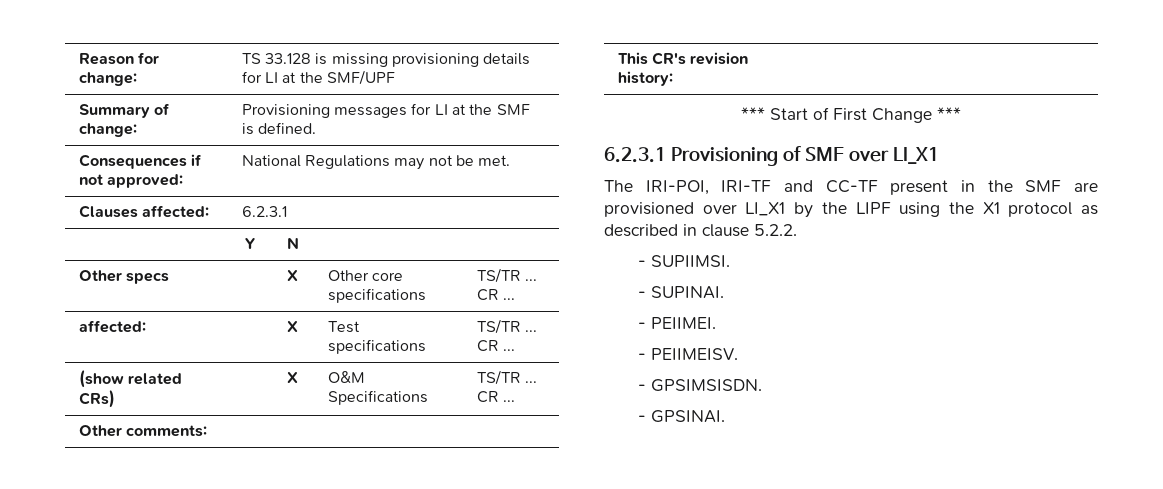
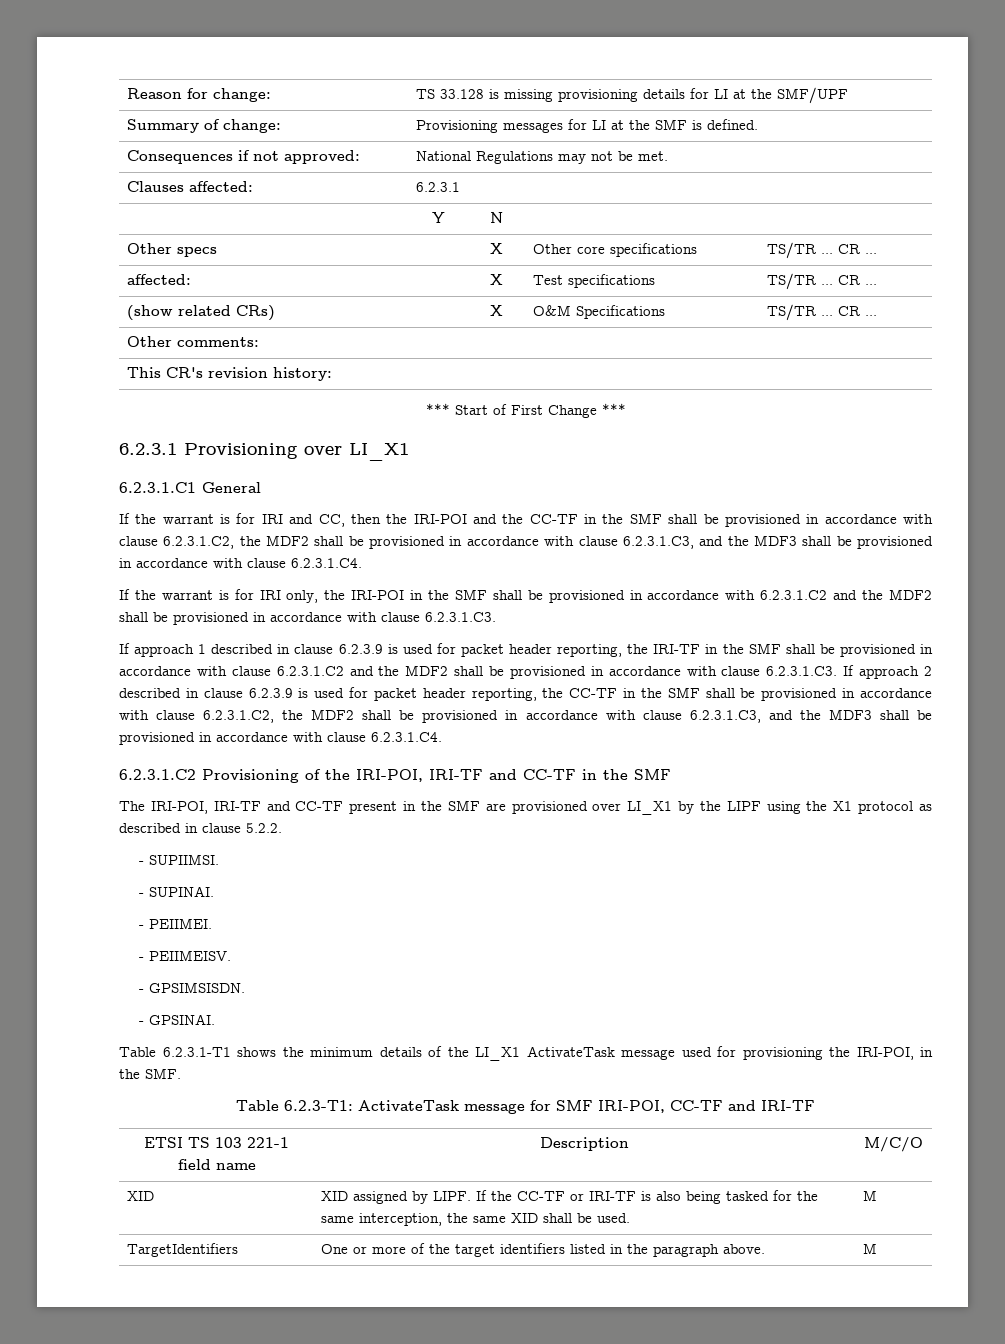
[782,146,939,164] of SMF over LI_X1 -> [304,443,409,461] [119,482,261,493] [119,513,934,527] [119,535,934,549] [119,558,362,568] [119,589,933,603] [119,612,496,625] [119,643,933,657] [119,665,932,679] [119,687,933,701] [119,709,932,723] [119,732,442,745] [119,769,671,783] over LI_X1 // 6.2.3.1.C1 General // If the warrant is for IRI and CC, then the IRI-POI and the CC-TF in the SMF shall be provisioned in accordance with clause 6.2.3.1.C2, the MDF2 shall be provisioned in accordance with clause 6.2.3.1.C3, and the MDF3 shall be provisioned in accordance with clause 6.2.3.1.C4. // If the warrant is for IRI only, the IRI-POI in the SMF shall be provisioned in accordance with 6.2.3.1.C2 and the MDF2 shall be provisioned in accordance with clause 6.2.3.1.C3. // If approach 1 described in clause 6.2.3.9 is used for packet header reporting, the IRI-TF in the SMF shall be provisioned in accordance with clause 6.2.3.1.C2 and the MDF2 shall be provisioned in accordance with clause 6.2.3.1.C3. If approach 2 described in clause 6.2.3.9 is used for packet header reporting, the CC-TF in the SMF shall be provisioned in accordance with clause 6.2.3.1.C2, the MDF2 shall be provisioned in accordance with clause 6.2.3.1.C3, and the MDF3 shall be provisioned in accordance with clause 6.2.3.1.C4. // 6.2.3.1.C2 Provisioning of the IRI-POI, IRI-TF and CC-TF in the SMF
(726, 416) none -> [119,1046,933,1061] [119,1068,181,1079] [236,1100,815,1114] [144,1137,289,1148] [177,1159,256,1170] [540,1137,629,1151] [864,1137,923,1152] [126,1191,154,1201] [320,1190,818,1204] [320,1213,630,1226] [862,1190,877,1201] [126,1243,238,1257] [320,1243,765,1257] [862,1243,877,1254] // Table 6.2.3.1-T1 shows the minimum details of the LI_X1 ActivateTask message used for provisioning the IRI-POI, in the SMF. // Table 6.2.3-T1: ActivateTask message for SMF IRI-POI, CC-TF and IRI-TF // ETSI TS 103 221-1 field name | Description | M/C/O // XID | XID assigned by LIPF. If the CC-TF or IRI-TF is also being tasked for the same interception, the same XID shall be used. | M // TargetIdentifiers | One or more of the target identifiers listed in the paragraph above. | M

